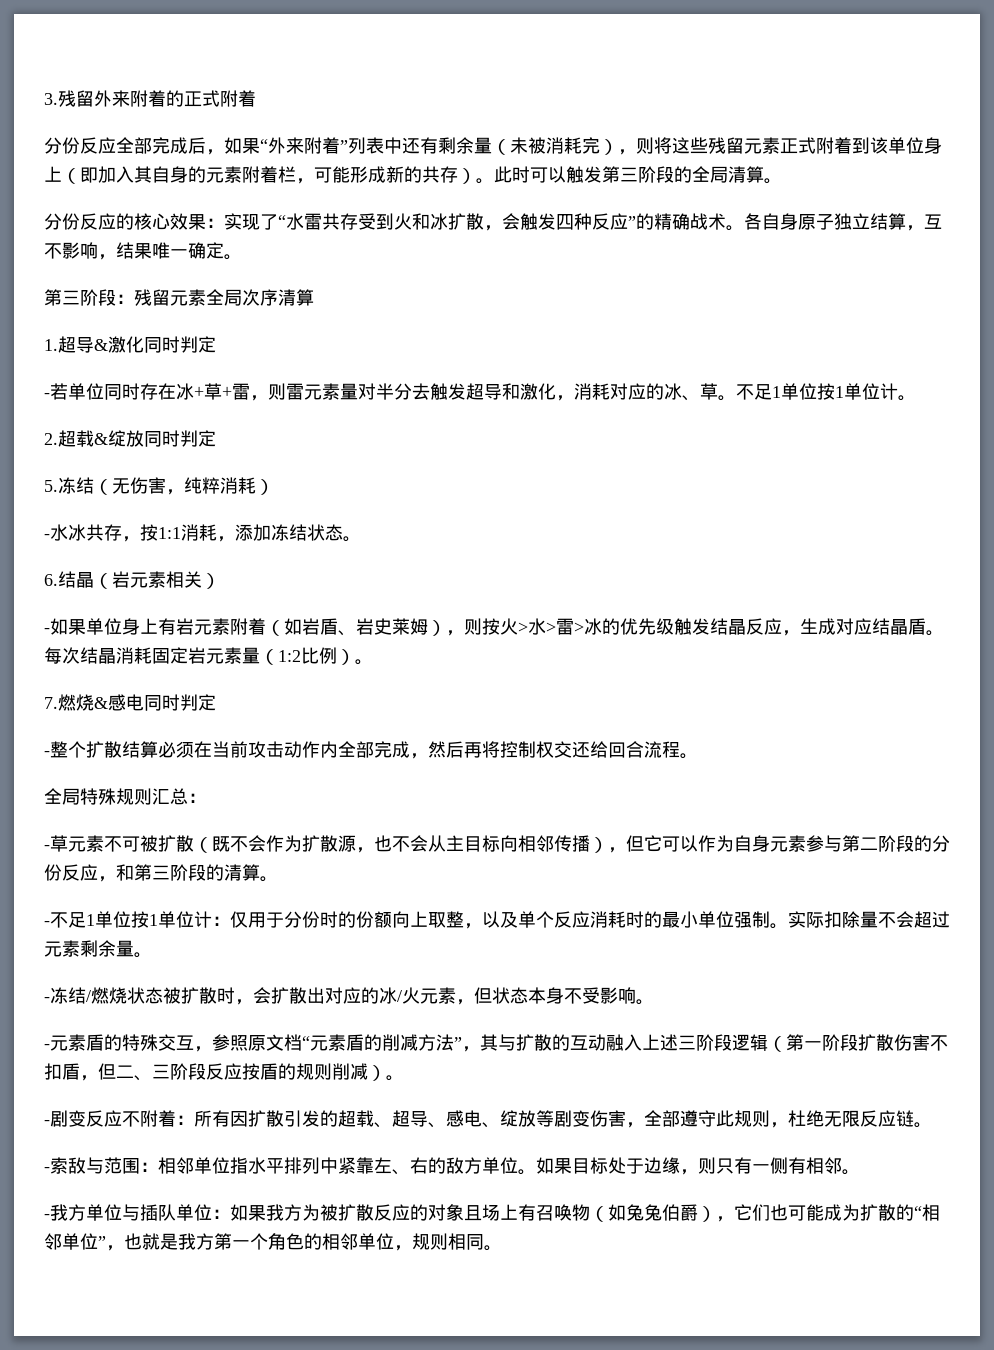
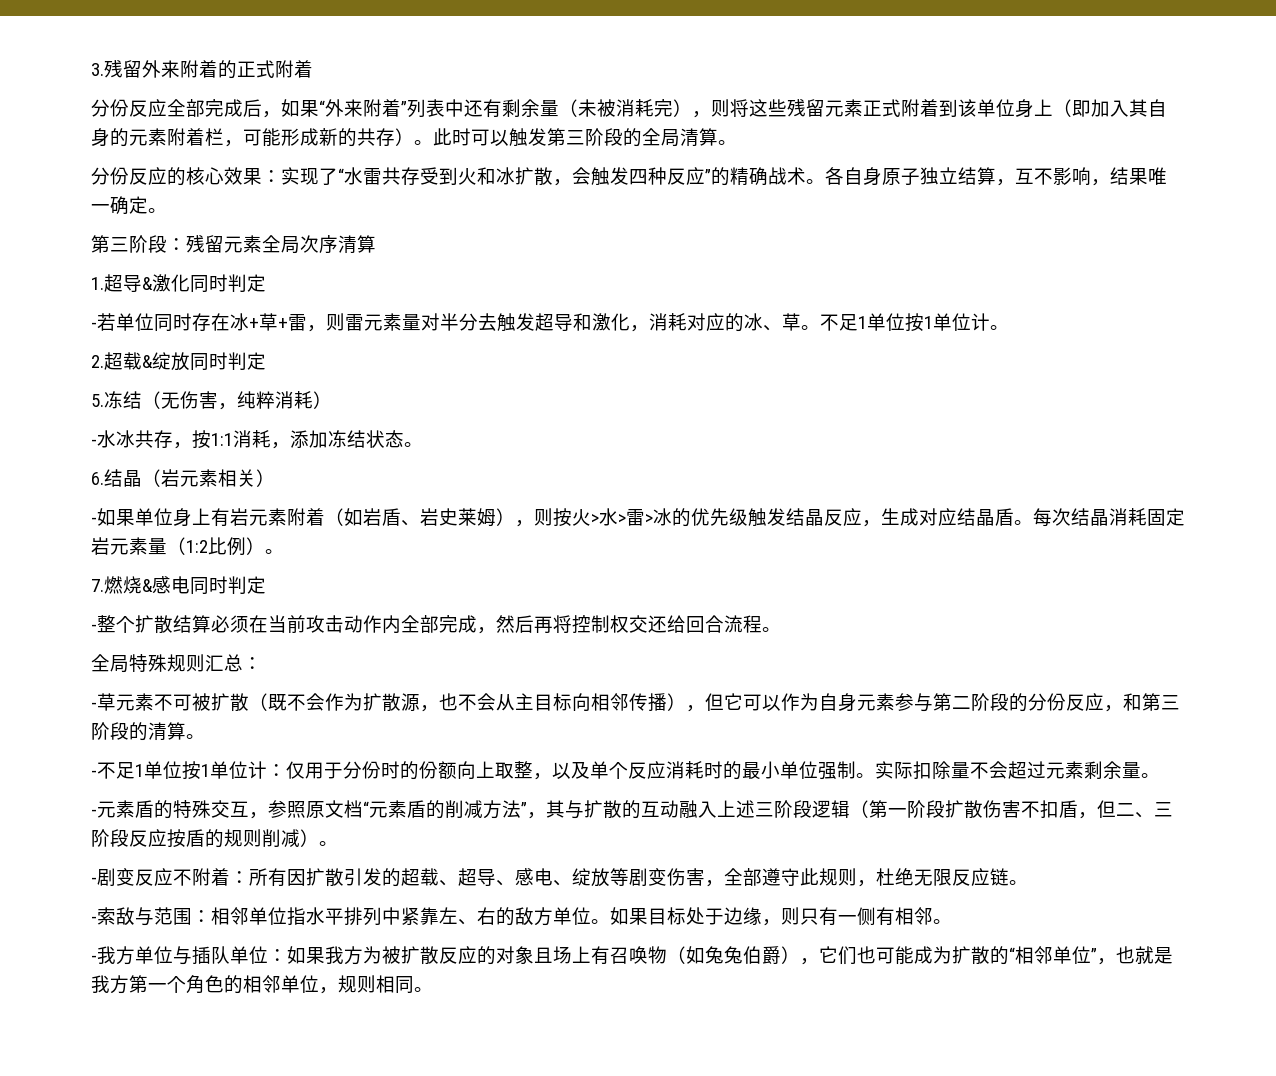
[44,987,654,1005] // -冻结/燃烧状态被扩散时，会扩散出对应的冰/火元素，但状态本身不受影响。 -> (1160, 775) none

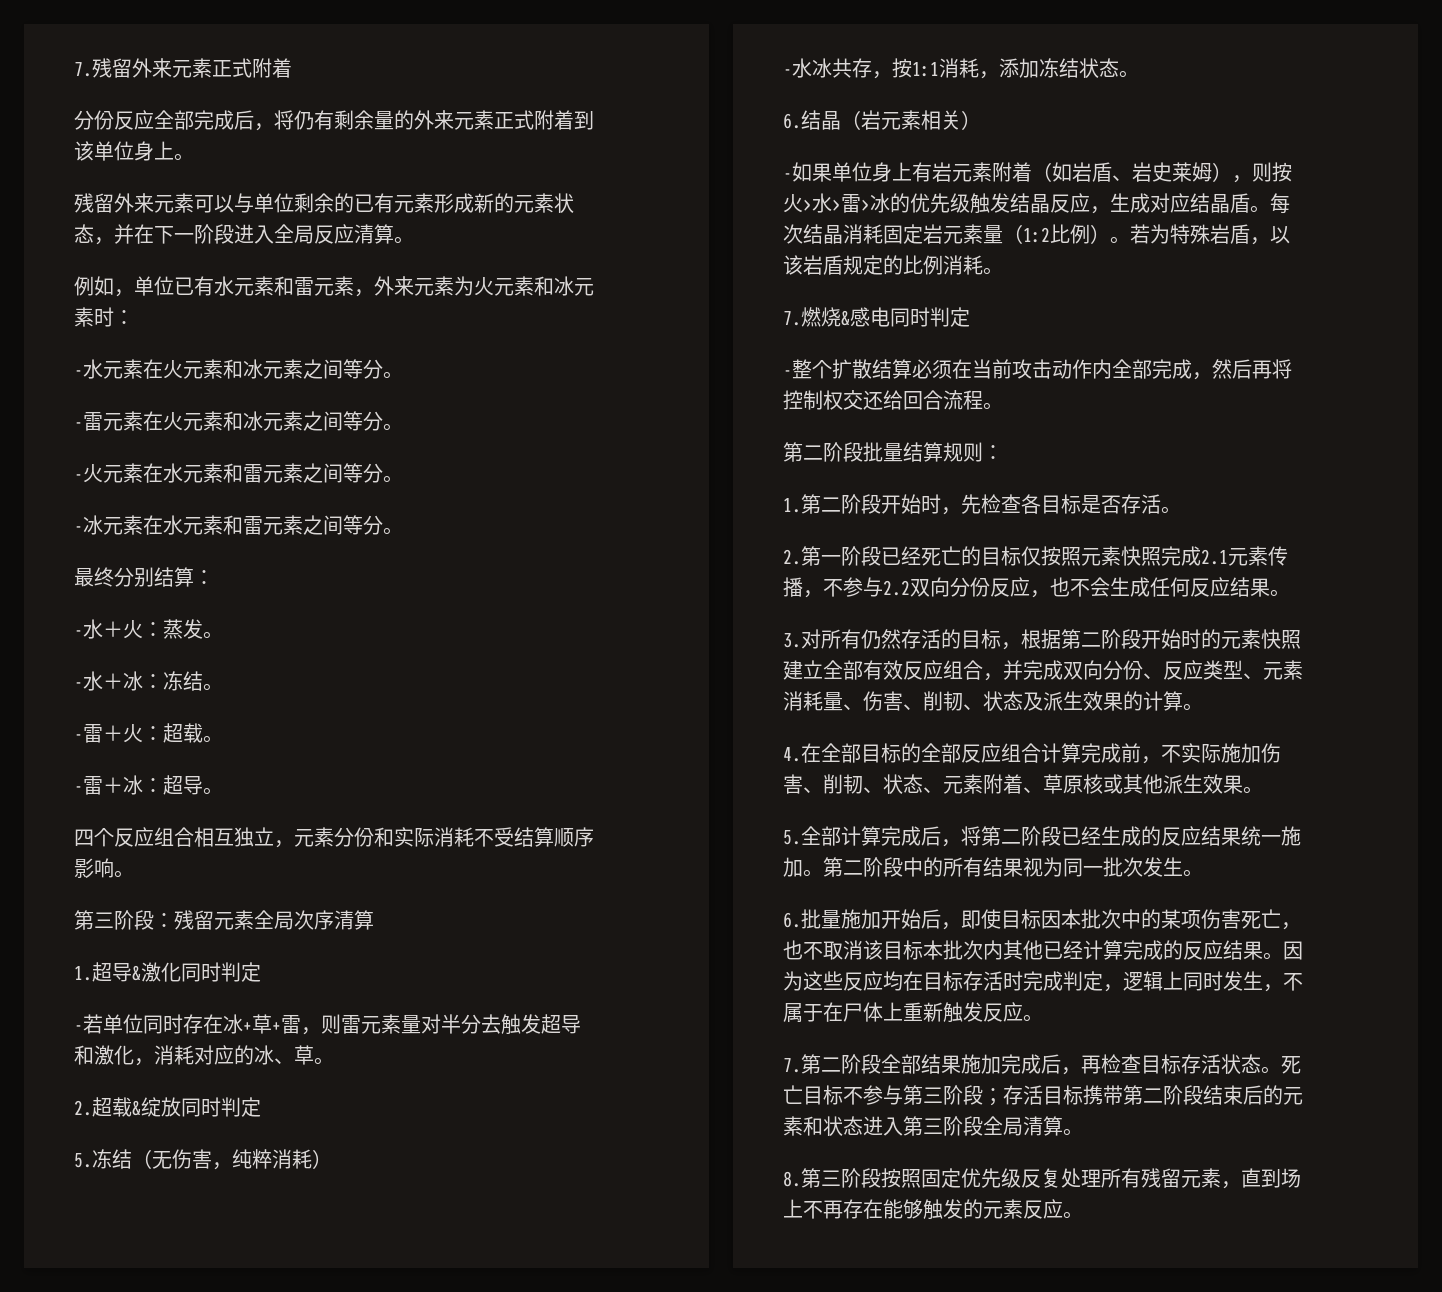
[91,60,237,79] 3.残留外来附着的 -> [74,58,212,78] 7.残留外来元素
[281,99,825,118] 如果“外来附着”列表中还有剩余量（未被消耗完），则将这些残留 -> [274,110,454,130] 将仍有剩余量的外来
[1053,99,1167,117] [91,128,737,147] [91,167,1167,186] [91,196,148,215] （即加入其自身的元素附着栏，可能形成新的共存）。此时可以触发第三阶段的全局清算。 // 分份反应的核心效果：实现了“水雷共存受到火和冰扩散，会触发四种反应”的精确战术。各自身原子独立结算，互不影响，结果唯一确定 -> [174,153,194,161] [74,193,574,213] [74,224,414,245] [74,276,594,297] [74,307,134,327] [74,359,403,379] [74,411,403,431] [74,463,403,483] [74,515,403,535] [74,567,214,587] [74,619,223,639] [74,671,223,691] [74,723,223,743] [74,775,223,795] [74,827,594,848] [74,858,114,878] 。 // 残留外来元素可以与单位剩余的已有元素形成新的元素状态，并在下一阶段进入全局反应清算。 // 例如，单位已有水元素和雷元素，外来元素为火元素和冰元素时： // -水元素在火元素和冰元素之间等分。 // -雷元素在火元素和冰元素之间等分。 // -火元素在水元素和雷元素之间等分。 // -冰元素在水元素和雷元素之间等分。 // 最终分别结算： // -水＋火：蒸发。 // -水＋冰：冻结。 // -雷＋火：超载。 // -雷＋冰：超导。 // 四个反应组合相互独立，元素分份和实际消耗不受结算顺序影响
[820,313,1009,332] 不足1单位按1单位计。 -> (334, 1061) none
(284, 551) none -> [1130,224,1290,245] [783,255,1003,275] 若为特殊岩盾，以该岩盾规定的比例消耗。
[91,654,262,673] [91,693,1180,712] [91,722,205,741] [91,761,1160,780] [91,800,1173,819] [91,829,338,848] [91,868,1028,887] [91,907,952,926] [91,946,1173,965] [91,975,414,994] 全局特殊规则汇总： // -草元素不可被扩散（既不会作为扩散源，也不会从主目标向相邻传播），但它可以作为自身元素参与第二阶段的分份反应，和第三阶段的清算。 // -不足1单位按1单位计：仅用于分份时的份额向上取整，以及单个反应消耗时的最小单位强制。实际扣除量不会超过元素剩余量。 // -元素盾的特殊交互，参照原文档“元素盾的削减方法”，其与扩散的互动融入上述三阶段逻辑（第一阶段扩散伤害不扣盾，但二、三阶段反应按盾的规则削减）。 // -剧变反应不附着：所有因扩散引发的超载、超导、感电、绽放等剧变伤害，全部遵守此规则，杜绝无限反应链。 // -索敌与范围：相邻单位指水平排列中紧靠左、右的敌方单位。如果目标处于边缘，则只有一侧有相邻。 // -我方单位与插队单位：如果我方为被扩散反应的对象且场上有召唤物（如兔兔伯爵），它们也可能成为扩散的“相邻单位”，也就是我方第一个角色的相邻单位，规则相同 -> [783,442,1003,462] [783,494,1181,515] [783,546,1288,566] [783,577,1290,598] [783,629,1301,650] [783,660,1303,681] [783,691,1203,711] [783,743,1281,764] [783,774,1263,794] [783,826,1301,847] [783,857,1203,877] [783,909,1301,930] [783,940,1303,960] [783,971,1303,992] [783,1002,1043,1023] [783,1054,1301,1075] [783,1085,1303,1106] [783,1116,1083,1136] [783,1168,1301,1189] [783,1199,1063,1220] 第二阶段批量结算规则： // 1.第二阶段开始时，先检查各目标是否存活。 // 2.第一阶段已经死亡的目标仅按照元素快照完成2.1元素传播，不参与2.2双向分份反应，也不会生成任何反应结果。 // 3.对所有仍然存活的目标，根据第二阶段开始时的元素快照建立全部有效反应组合，并完成双向分份、反应类型、元素消耗量、伤害、削韧、状态及派生效果的计算。 // 4.在全部目标的全部反应组合计算完成前，不实际施加伤害、削韧、状态、元素附着、草原核或其他派生效果。 // 5.全部计算完成后，将第二阶段已经生成的反应结果统一施加。第二阶段中的所有结果视为同一批次发生。 // 6.批量施加开始后，即使目标因本批次中的某项伤害死亡，也不取消该目标本批次内其他已经计算完成的反应结果。因为这些反应均在目标存活时完成判定，逻辑上同时发生，不属于在尸体上重新触发反应。 // 7.第二阶段全部结果施加完成后，再检查目标存活状态。死亡目标不参与第三阶段；存活目标携带第二阶段结束后的元素和状态进入第三阶段全局清算。 // 8.第三阶段按照固定优先级反复处理所有残留元素，直到场上不再存在能够触发的元素反应

